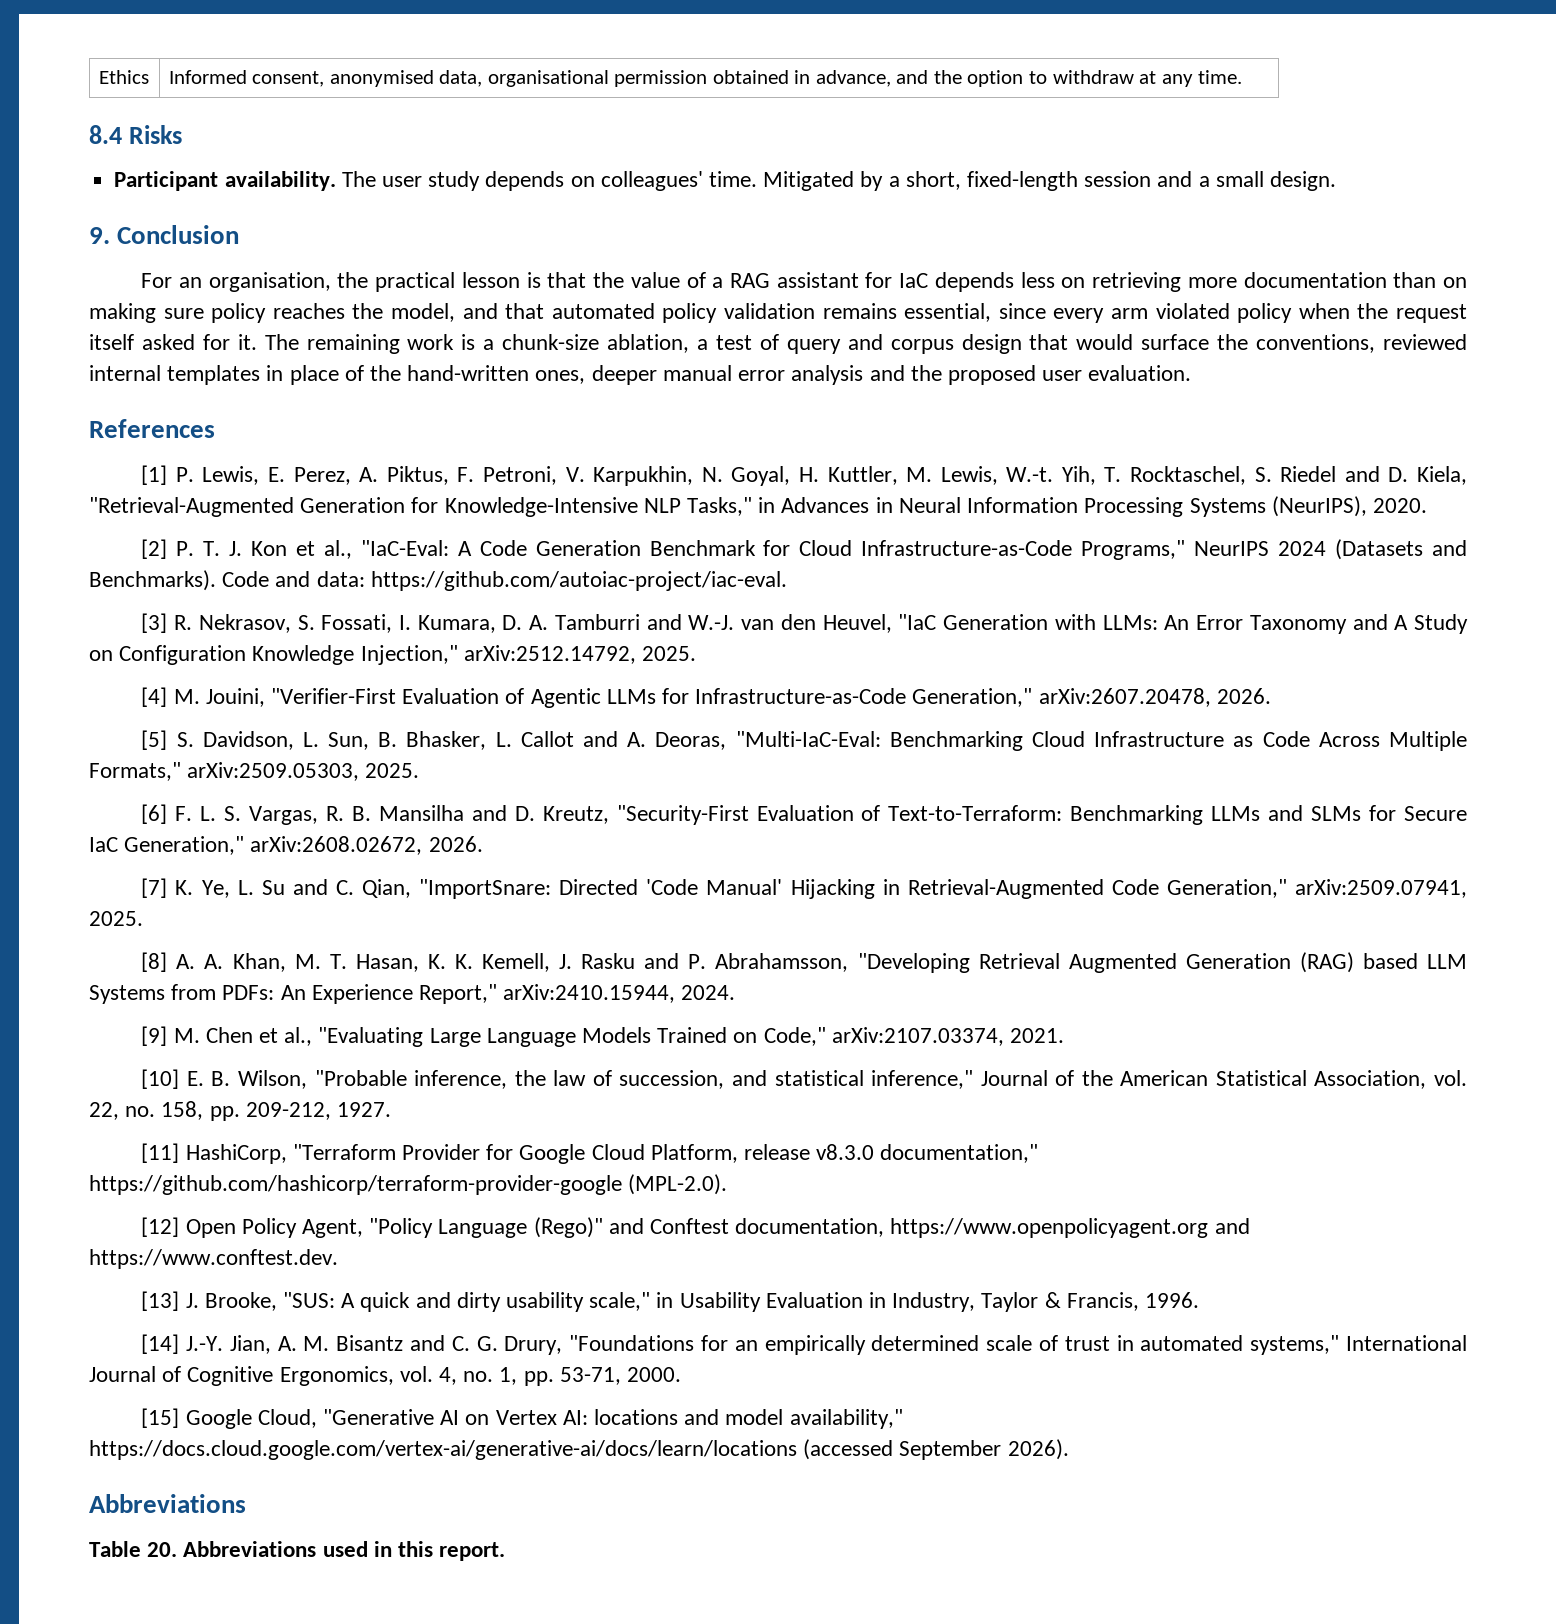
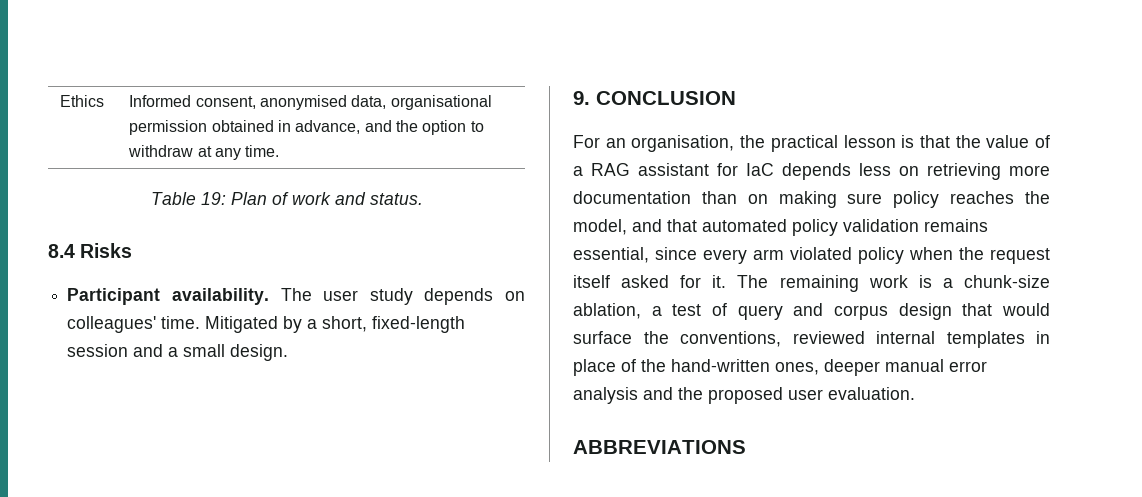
(1243, 77) none -> [150,192,423,205] // Table 19: Plan of work and status.
[117,225,240,244] Conclusion -> [596,91,736,105] CONCLUSION
[89,419,215,438] [141,465,1467,486] [89,496,1427,517] [141,539,1468,560] [89,570,787,591] [141,613,1468,634] [89,645,697,665] [141,687,1271,708] [141,730,1467,751] [89,762,420,781] [141,804,1467,825] [89,836,483,855] [141,878,1468,899] [89,911,143,926] [141,952,1467,973] [89,984,736,1004] [141,1026,1065,1047] [141,1069,1468,1089] [89,1101,392,1121] [141,1143,1039,1164] [89,1174,728,1195] [141,1217,1250,1238] [89,1249,338,1269] [141,1291,1200,1312] [141,1334,1467,1355] [89,1366,682,1386] [141,1408,903,1429] [89,1439,1069,1460] [89,1494,246,1513] [89,1541,506,1561] References // [1] P. Lewis, E. Perez, A. Piktus, F. Petroni, V. Karpukhin, N. Goyal, H. Kuttler, M. Lewis, W.-t. Yih, T. Rocktaschel, S. Riedel and D. Kiela, "Retrieval-Augmented Generation for Knowledge-Intensive NLP Tasks," in Advances in Neural Information Processing Systems (NeurIPS), 2020. // [2] P. T. J. Kon et al., "IaC-Eval: A Code Generation Benchmark for Cloud Infrastructure-as-Code Programs," NeurIPS 2024 (Datasets and Benchmarks). Code and data: https://github.com/autoiac-project/iac-eval. // [3] R. Nekrasov, S. Fossati, I. Kumara, D. A. Tamburri and W.-J. van den Heuvel, "IaC Generation with LLMs: An Error Taxonomy and A Study on Configuration Knowledge Injection," arXiv:2512.14792, 2025. // [4] M. Jouini, "Verifier-First Evaluation of Agentic LLMs for Infrastructure-as-Code Generation," arXiv:2607.20478, 2026. // [5] S. Davidson, L. Sun, B. Bhasker, L. Callot and A. Deoras, "Multi-IaC-Eval: Benchmarking Cloud Infrastructure as Code Across Multiple Formats," arXiv:2509.05303, 2025. // [6] F. L. S. Vargas, R. B. Mansilha and D. Kreutz, "Security-First Evaluation of Text-to-Terraform: Benchmarking LLMs and SLMs for Secure IaC Generation," arXiv:2608.02672, 2026. // [7] K. Ye, L. Su and C. Qian, "ImportSnare: Directed 'Code Manual' Hijacking in Retrieval-Augmented Code Generation," arXiv:2509.07941, 2025. // [8] A. A. Khan, M. T. Hasan, K. K. Kemell, J. Rasku and P. Abrahamsson, "Developing Retrieval Augmented Generation (RAG) based LLM Systems from PDFs: An Experience Report," arXiv:2410.15944, 2024. // [9] M. Chen et al., "Evaluating Large Language Models Trained on Code," arXiv:2107.03374, 2021. // [10] E. B. Wilson, "Probable inference, the law of succession, and statistical inference," Journal of the American Statistical Association, vol. 22, no. 158, pp. 209-212, 1927. // [11] HashiCorp, "Terraform Provider for Google Cloud Platform, release v8.3.0 documentation," https://github.com/hashicorp/terraform-provider-google (MPL-2.0). // [12] Open Policy Agent, "Policy Language (Rego)" and Conftest documentation, https://www.openpolicyagent.org and https://www.conftest.dev. // [13] J. Brooke, "SUS: A quick and dirty usability scale," in Usability Evaluation in Industry, Taylor & Francis, 1996. // [14] J.-Y. Jian, A. M. Bisantz and C. G. Drury, "Foundations for an empirically determined scale of trust in automated systems," International Journal of Cognitive Ergonomics, vol. 4, no. 1, pp. 53-71, 2000. // [15] Google Cloud, "Generative AI on Vertex AI: locations and model availability," https://docs.cloud.google.com/vertex-ai/generative-ai/docs/learn/locations (accessed September 2026). // Abbreviations // Table 20. Abbreviations used in this report. -> [573,440,746,454] ABBREVIATIONS

